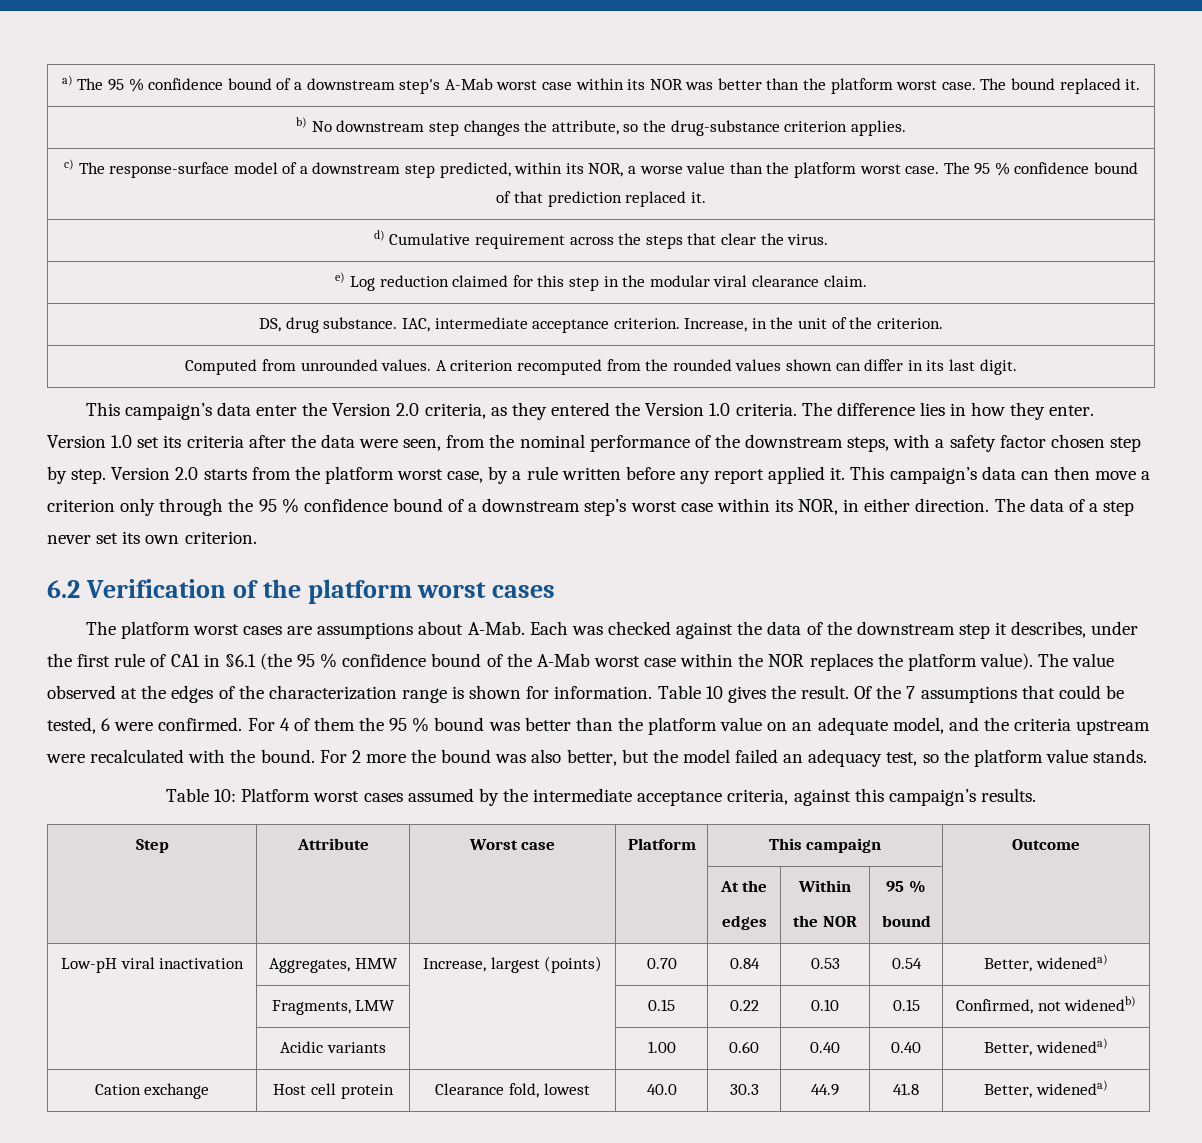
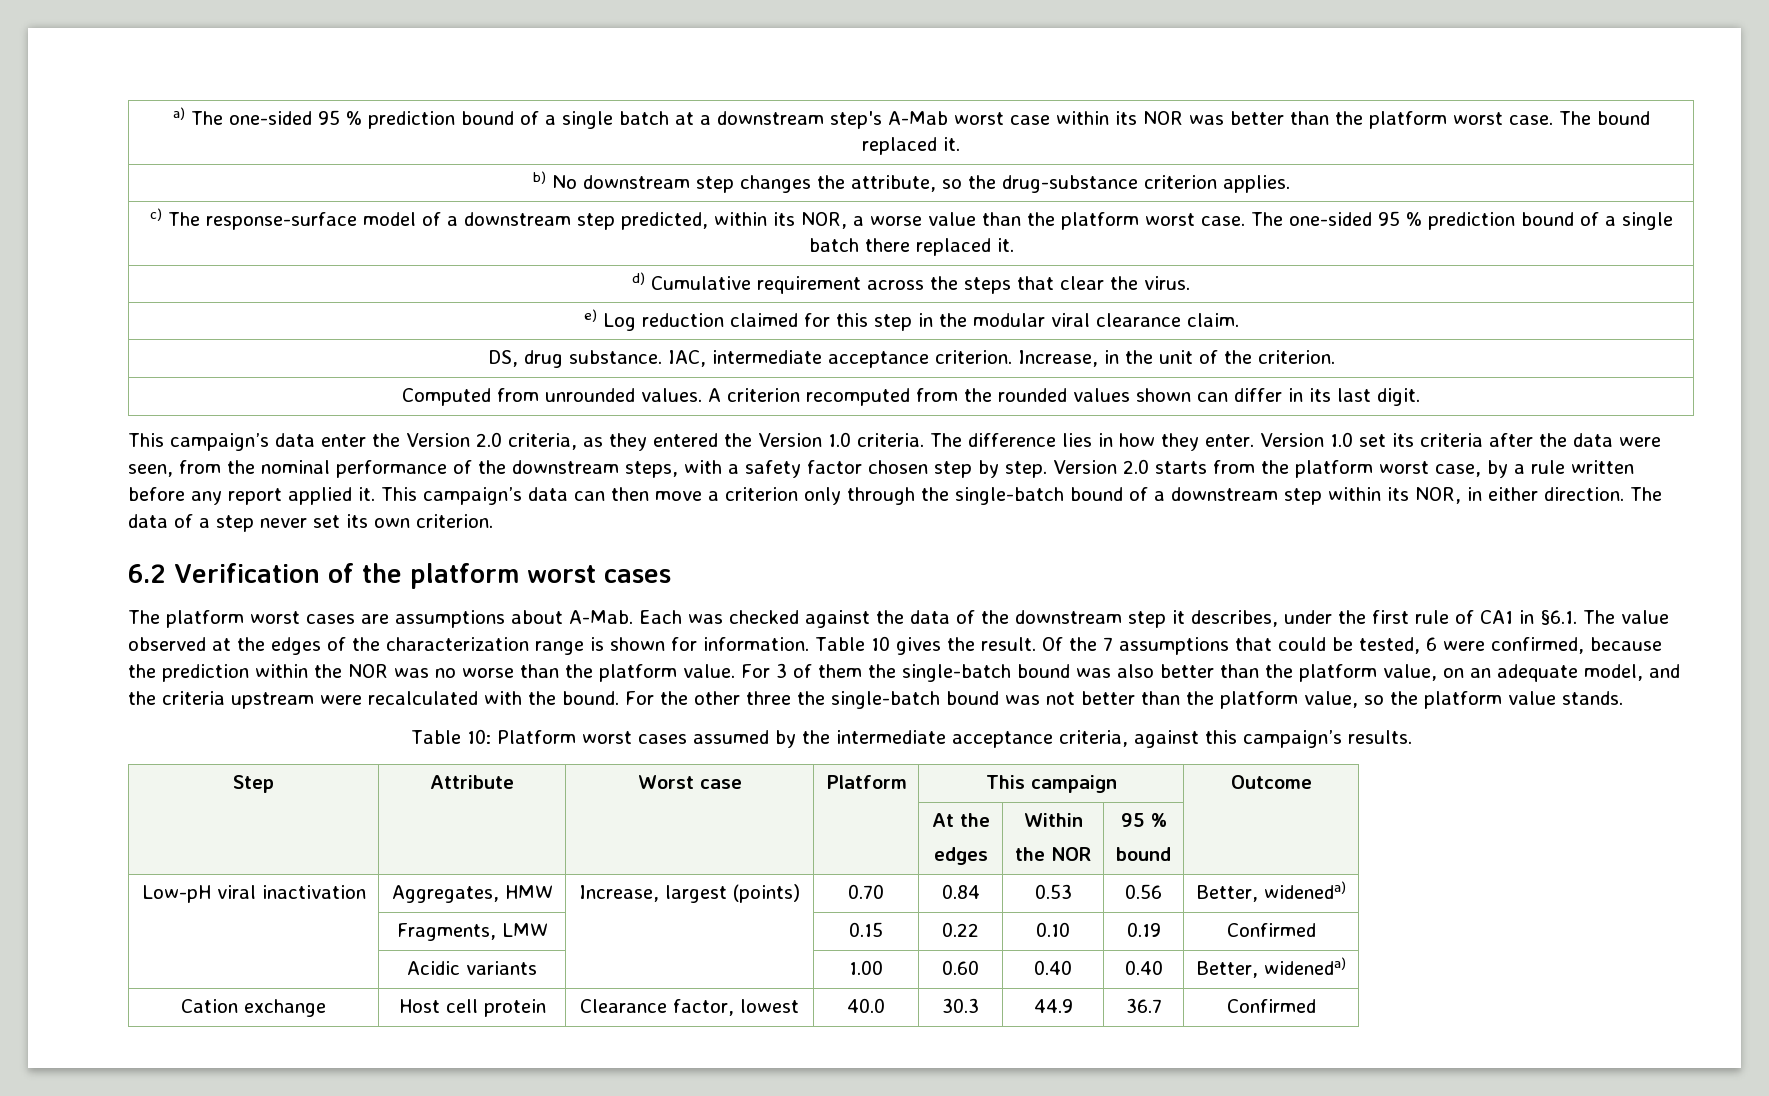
[108,78,302,92] 95 % confidence bound of a -> [228,110,711,129] one-sided 95 % prediction bound of a single batch at a
[974,162,1139,176] [496,191,622,207] 95 % confidence bound of that prediction -> [1288,211,1673,230] [808,238,910,252] one-sided 95 % prediction bound of a single batch there
[258,498,713,516] 95 % confidence bound of a downstream step’s worst case -> [955,487,1322,505] single-batch bound of a downstream step
[224,653,1033,671] §6.1 (the 95 % confidence bound of the A-Mab worst case within the NOR replaces the platform value). -> [1540,610,1577,625] §6.1.
[158,717,290,731] confirmed. For 4 -> [1490,637,1662,654] [128,663,787,682] confirmed, because the prediction within the NOR was no worse than the platform value. For 3
[389,717,763,735] 95 % bound was better than the platform value -> [902,664,1437,682] single-batch bound was also better than the platform value,
[351,749,918,767] 2 more the bound was also better, but the model failed an adequacy test, -> [660,691,1358,709] the other three the single-batch bound was not better than the platform value,
[891,958,922,969] 0.54 -> [1125,884,1162,899] 0.56
[892,999,920,1011] [955,996,1137,1014] 0.15 | Confirmed, not widenedb) -> [1126,922,1161,937] [1226,923,1316,937] 0.19 | Confirmed
[508,1083,539,1098] fold, -> [673,999,734,1016] factor,
[893,1083,919,1095] [984,1080,1108,1098] 41.8 | Better, wideneda) -> [1125,998,1162,1013] [1226,999,1316,1013] 36.7 | Confirmed

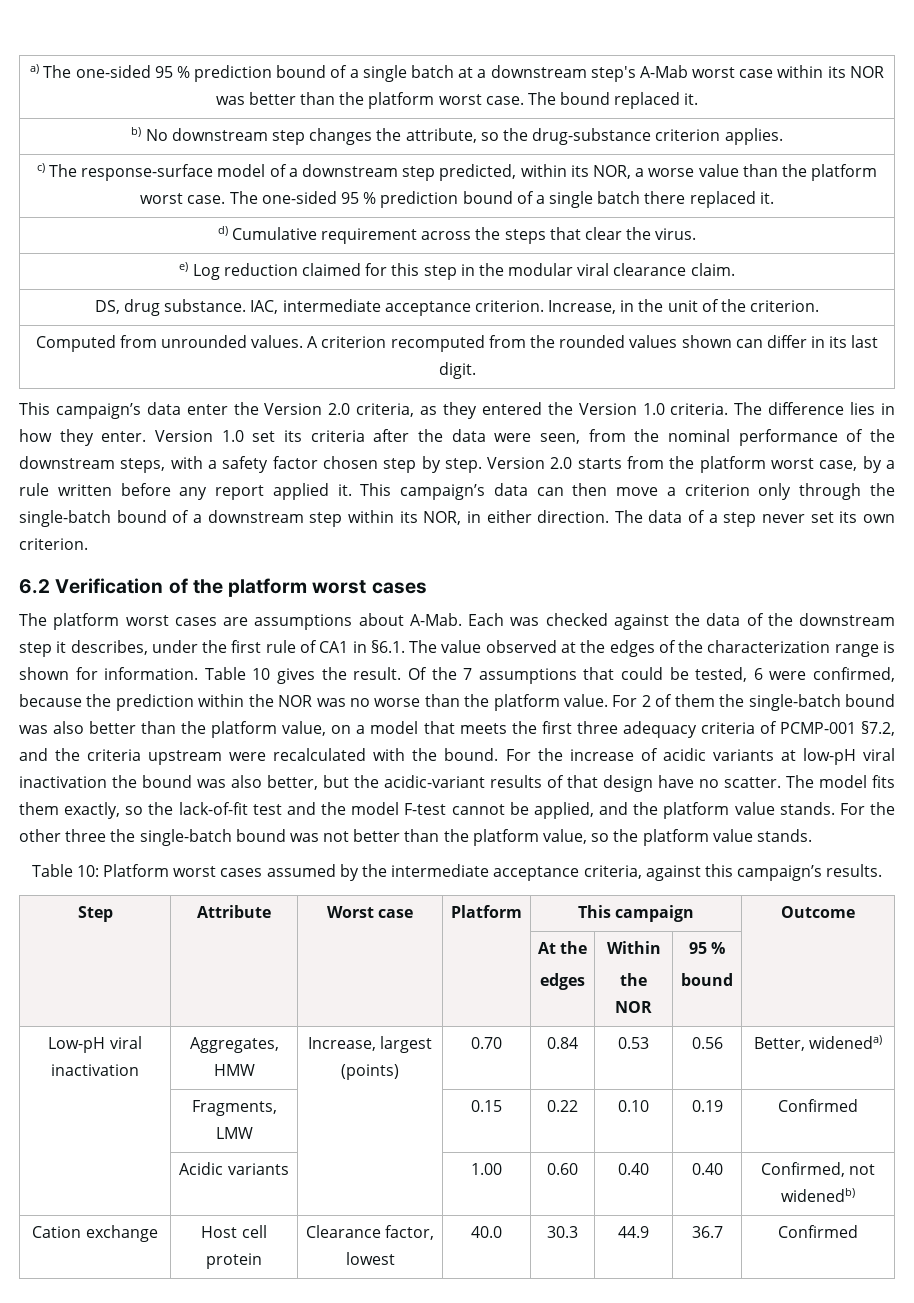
[776,663,787,678] 3 -> [641,695,651,707] 2
[1470,664,1643,682] an adequate model, -> [356,721,896,738] a model that meets the first three adequacy criteria of PCMP-001 §7.2,
(688, 698) none -> [569,748,895,765] [19,775,895,792] [19,802,895,819] increase of acidic variants at low-pH viral inactivation the bound was also better, but the acidic-variant results of that design have no scatter. The model fits them exactly, so the lack-of-fit test and the model F-test cannot be applied, and the platform value stands. For the
[1196,957,1346,978] Better, wideneda) -> [760,1162,876,1177] [781,1188,855,1202] Confirmed, not widenedb)

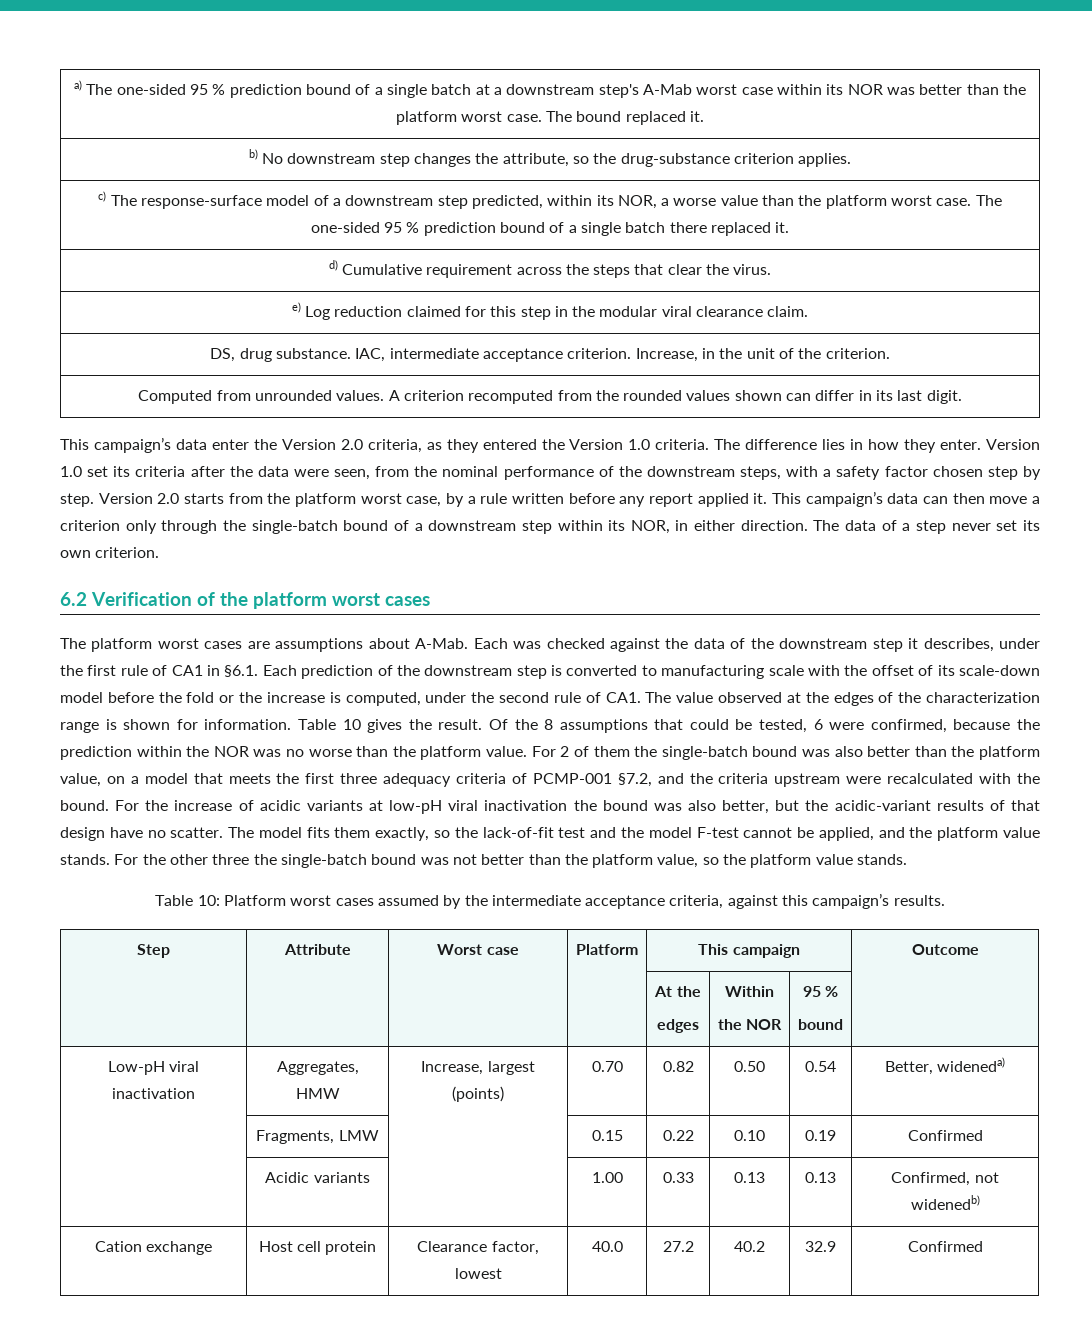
(405, 646) none -> [262,665,1041,679] [60,692,641,706] Each prediction of the downstream step is converted to manufacturing scale with the offset of its scale-down model before the fold or the increase is computed, under the second rule of CA1.
[463,668,473,680] 7 -> [544,719,554,730] 8
[547,1037,578,1049] [618,1037,649,1049] [691,1037,723,1049] 0.84 | 0.53 | 0.56 -> [662,1061,694,1072] [734,1061,765,1072] [805,1061,836,1072] 0.82 | 0.50 | 0.54
[547,1163,578,1175] [618,1163,649,1175] [691,1163,723,1175] 0.60 | 0.40 | 0.40 -> [662,1172,694,1183] [734,1172,765,1183] [805,1172,836,1183] 0.33 | 0.13 | 0.13
[547,1226,578,1238] [618,1226,649,1238] [691,1226,723,1238] 30.3 | 44.9 | 36.7 -> [662,1241,694,1252] [734,1241,765,1252] [805,1241,836,1252] 27.2 | 40.2 | 32.9

